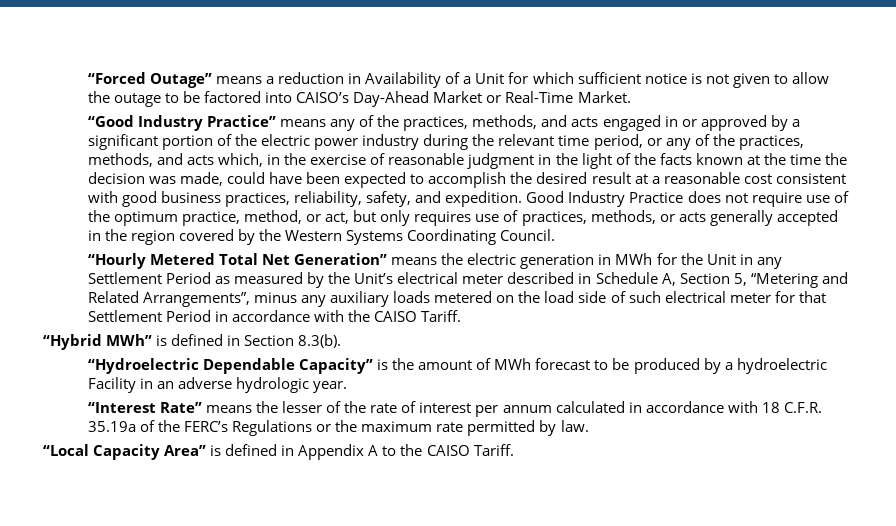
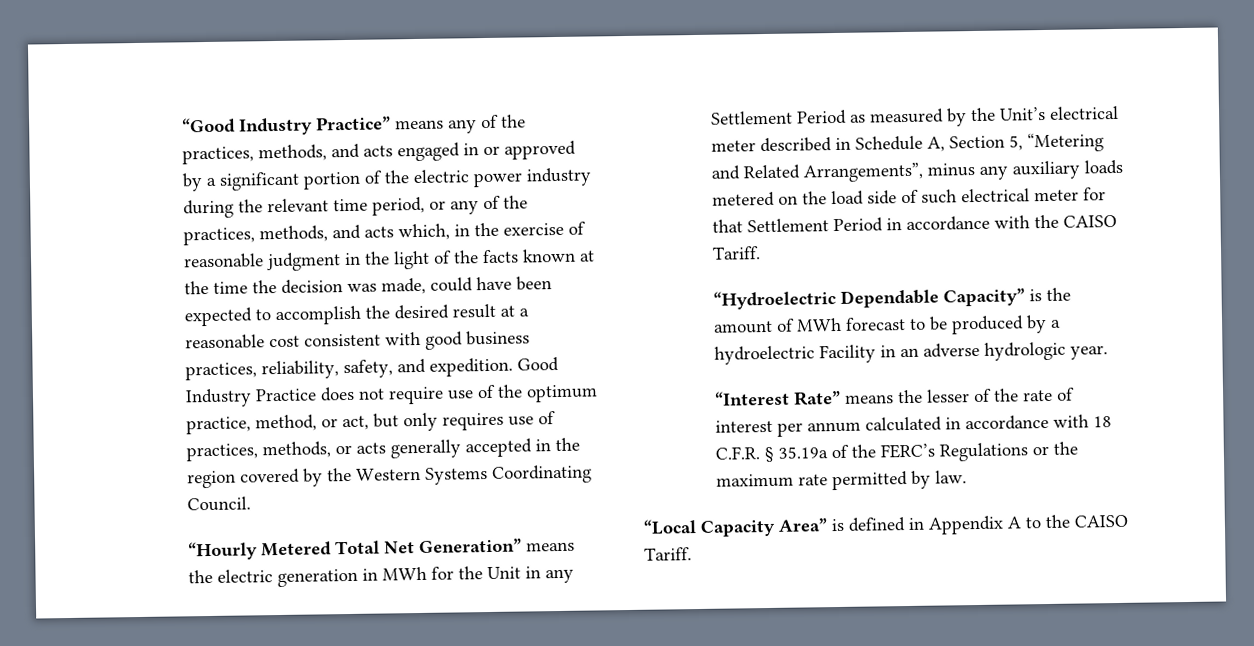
[87,72,829,88] [87,91,631,107] “Forced Outage” means a reduction in Availability of a Unit for which sufficient notice is not given to allow the outage to be factored into CAISO’s Day-Ahead Market or Real-Time Market. // -> (182, 125) none
[43,334,342,350] // “Hybrid MWh” is defined in Section 8.3(b). -> (762, 253) none
(822, 407) none -> [764,446,776,463] §

